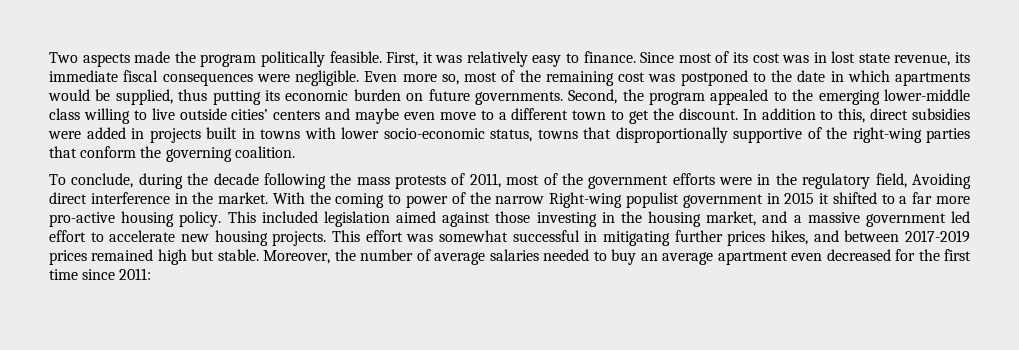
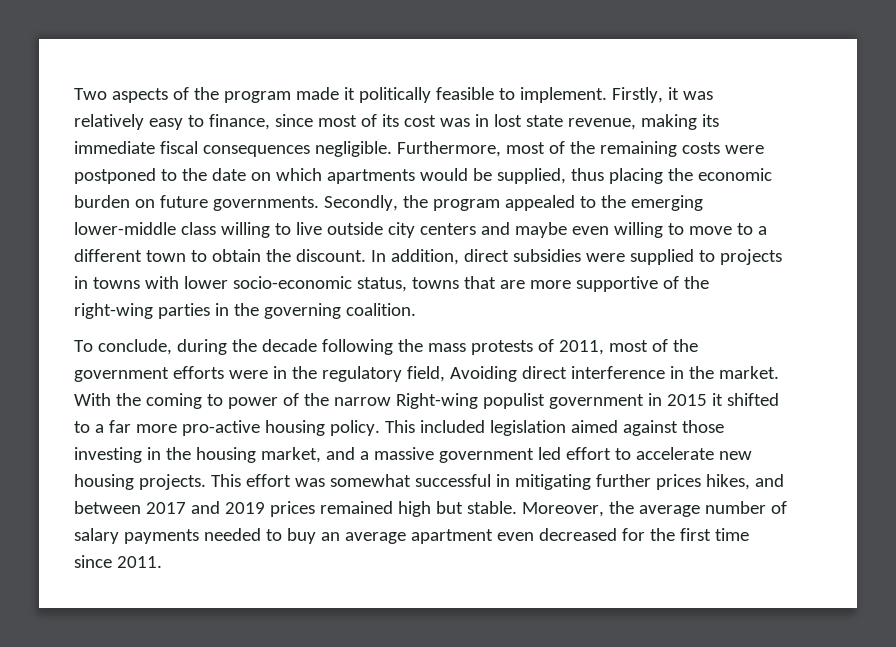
[134,51,419,67] made the program politically feasible. First, -> [172,87,663,103] of the program made it politically feasible to implement. Firstly,
[583,51,675,63] finance. Since -> [208,114,313,130] finance, since
(951, 60) none -> [640,114,697,130] making
[256,70,459,86] were negligible. Even more so, -> [314,141,501,157] negligible. Furthermore,
[618,72,676,82] cost was -> [681,142,764,154] costs were
[830,71,844,82] in -> [250,172,271,181] on
[212,90,280,105] putting its -> [608,168,693,184] placing the
[568,89,618,104] Second, -> [323,195,398,211] Secondly,
[231,109,269,120] cities’ -> [387,222,415,238] city
(435, 116) none -> [613,222,684,238] willing to
[629,110,649,124] get -> [211,249,261,262] obtain
[761,108,970,123] [48,127,237,143] addition to this, direct subsidies were added in projects built -> [390,249,782,265] addition, direct subsidies were supplied to projects
[615,127,728,143] disproportionally -> [499,280,571,289] are more
[49,146,137,158] that conform -> [214,303,229,316] in
[904,230,970,243] 2017-2019 -> [145,501,265,514] 2017 and 2019
(356, 255) none -> [638,505,700,517] average
[434,249,539,265] average salaries -> [74,528,199,544] salary payments
[119,268,152,280] 2011: -> [116,556,162,568] 2011.

